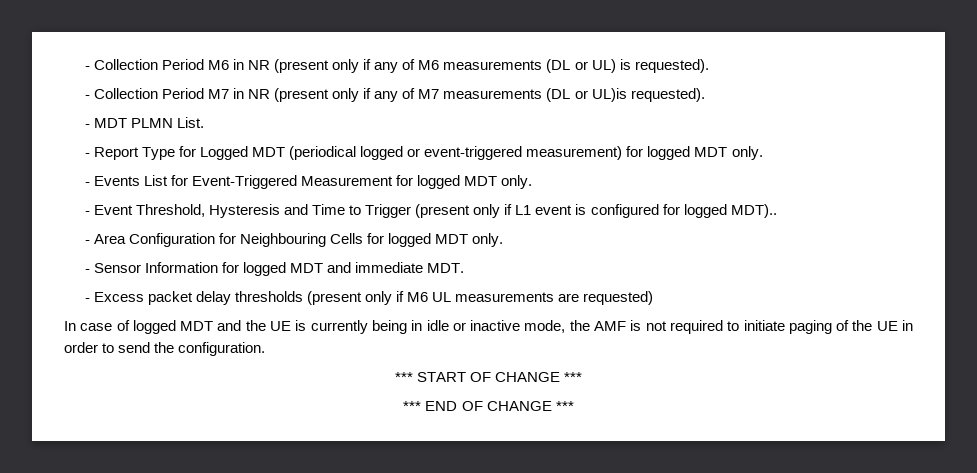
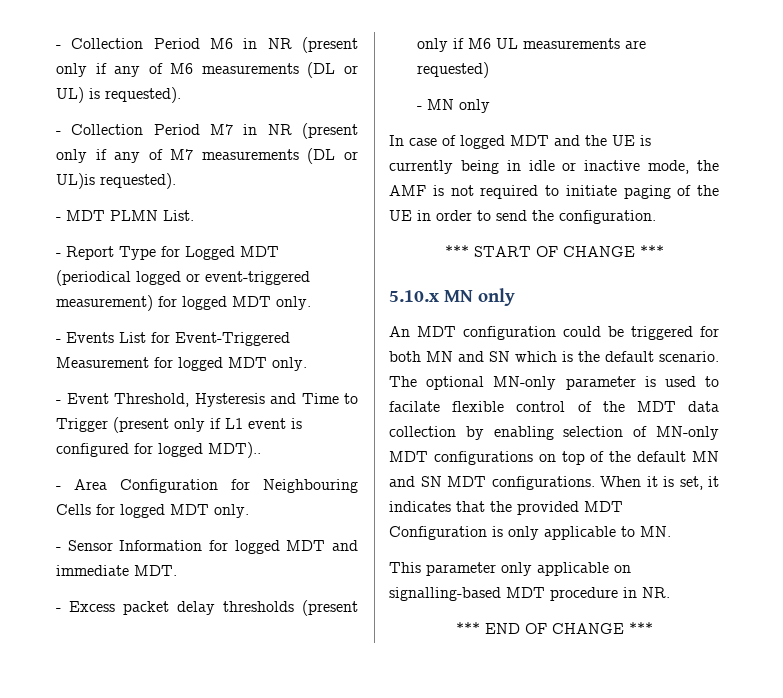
(654, 298) none -> [417,99,491,113] // - MN only
(583, 377) none -> [389,288,516,306] [389,326,719,340] [389,351,719,362] [389,376,719,390] [389,401,719,412] [389,426,719,440] [389,451,719,465] [389,476,719,490] [389,501,623,515] [389,526,671,540] [389,562,631,576] [389,587,670,601] // 5.10.x MN only // An MDT configuration could be triggered for both MN and SN which is the default scenario. The optional MN-only parameter is used to facilate flexible control of the MDT data collection by enabling selection of MN-only MDT configurations on top of the default MN and SN MDT configurations. When it is set, it indicates that the provided MDT Configuration is only applicable to MN. // This parameter only applicable on signalling-based MDT procedure in NR.

